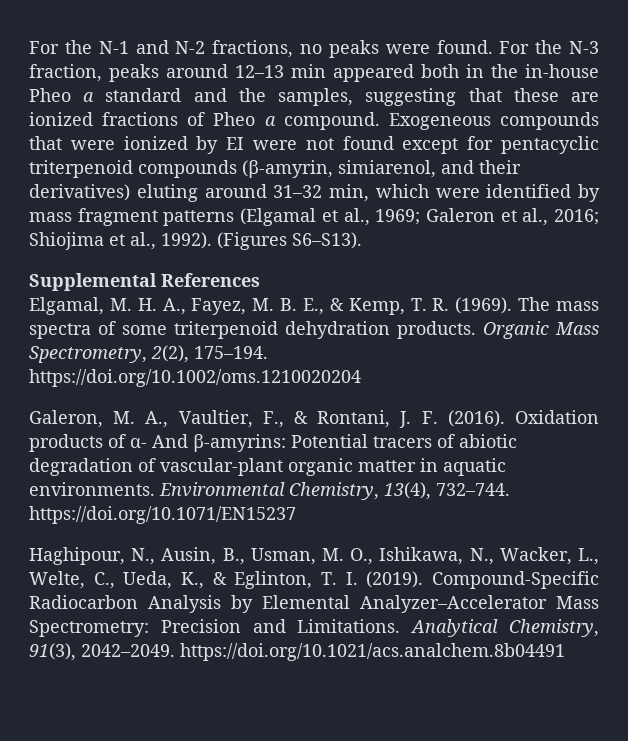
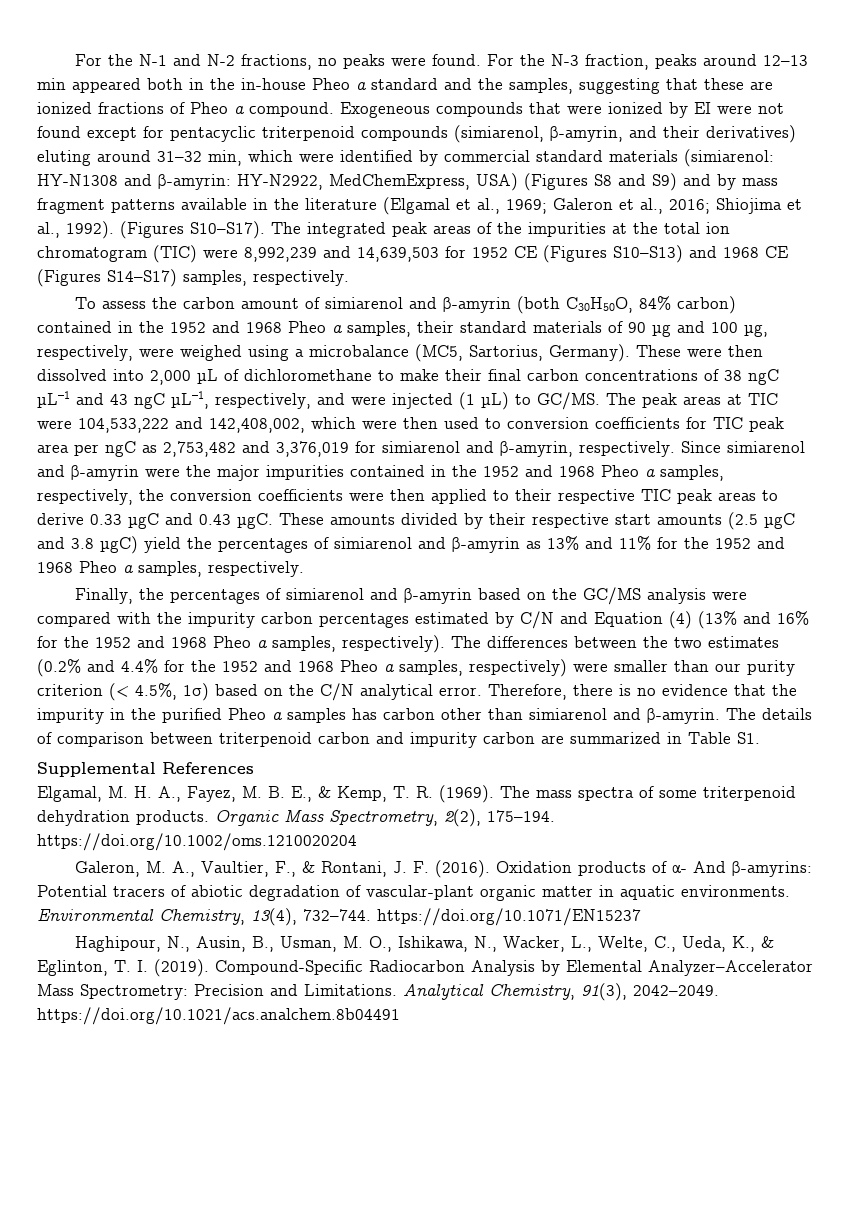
[242,160,436,178] (β-amyrin, simiarenol, -> [454,125,623,143] (simiarenol, β-amyrin,
[29,208,235,226] mass fragment patterns -> [444,149,774,167] [37,173,778,191] [37,198,377,214] commercial standard materials (simiarenol: HY-N1308 and β-amyrin: HY-N2922, MedChemExpress, USA) (Figures S8 and S9) and by mass fragment patterns available in the literature
[292,232,362,249] S6–S13). -> [190,221,730,239] [37,245,788,263] [37,269,349,287] [74,296,736,314] [37,321,768,337] [37,344,763,362] [37,369,779,385] [37,391,778,410] [37,417,784,433] [37,441,805,457] [37,465,724,481] [37,489,778,505] [37,512,795,530] [37,536,785,554] [37,561,304,577] [74,587,747,605] [37,611,809,629] [37,635,779,653] [37,659,795,677] [37,683,797,701] [37,708,812,724] [37,732,760,748] S10–S17). The integrated peak areas of the impurities at the total ion chromatogram (TIC) were 8,992,239 and 14,639,503 for 1952 CE (Figures S10–S13) and 1968 CE (Figures S14–S17) samples, respectively. // To assess the carbon amount of simiarenol and β-amyrin (both C30H50O, 84% carbon) contained in the 1952 and 1968 Pheo a samples, their standard materials of 90 µg and 100 µg, respectively, were weighed using a microbalance (MC5, Sartorius, Germany). These were then dissolved into 2,000 µL of dichloromethane to make their final carbon concentrations of 38 ngC µL–1 and 43 ngC µL–1, respectively, and were injected (1 µL) to GC/MS. The peak areas at TIC were 104,533,222 and 142,408,002, which were then used to conversion coefficients for TIC peak area per ngC as 2,753,482 and 3,376,019 for simiarenol and β-amyrin, respectively. Since simiarenol and β-amyrin were the major impurities contained in the 1952 and 1968 Pheo a samples, respectively, the conversion coefficients were then applied to their respective TIC peak areas to derive 0.33 µgC and 0.43 µgC. These amounts divided by their respective start amounts (2.5 µgC and 3.8 µgC) yield the percentages of simiarenol and β-amyrin as 13% and 11% for the 1952 and 1968 Pheo a samples, respectively. // Finally, the percentages of simiarenol and β-amyrin based on the GC/MS analysis were compared with the impurity carbon percentages estimated by C/N and Equation (4) (13% and 16% for the 1952 and 1968 Pheo a samples, respectively). The differences between the two estimates (0.2% and 4.4% for the 1952 and 1968 Pheo a samples, respectively) were smaller than our purity criterion (< 4.5%, 1σ) based on the C/N analytical error. Therefore, there is no evidence that the impurity in the purified Pheo a samples has carbon other than simiarenol and β-amyrin. The details of comparison between triterpenoid carbon and impurity carbon are summarized in Table S1.

